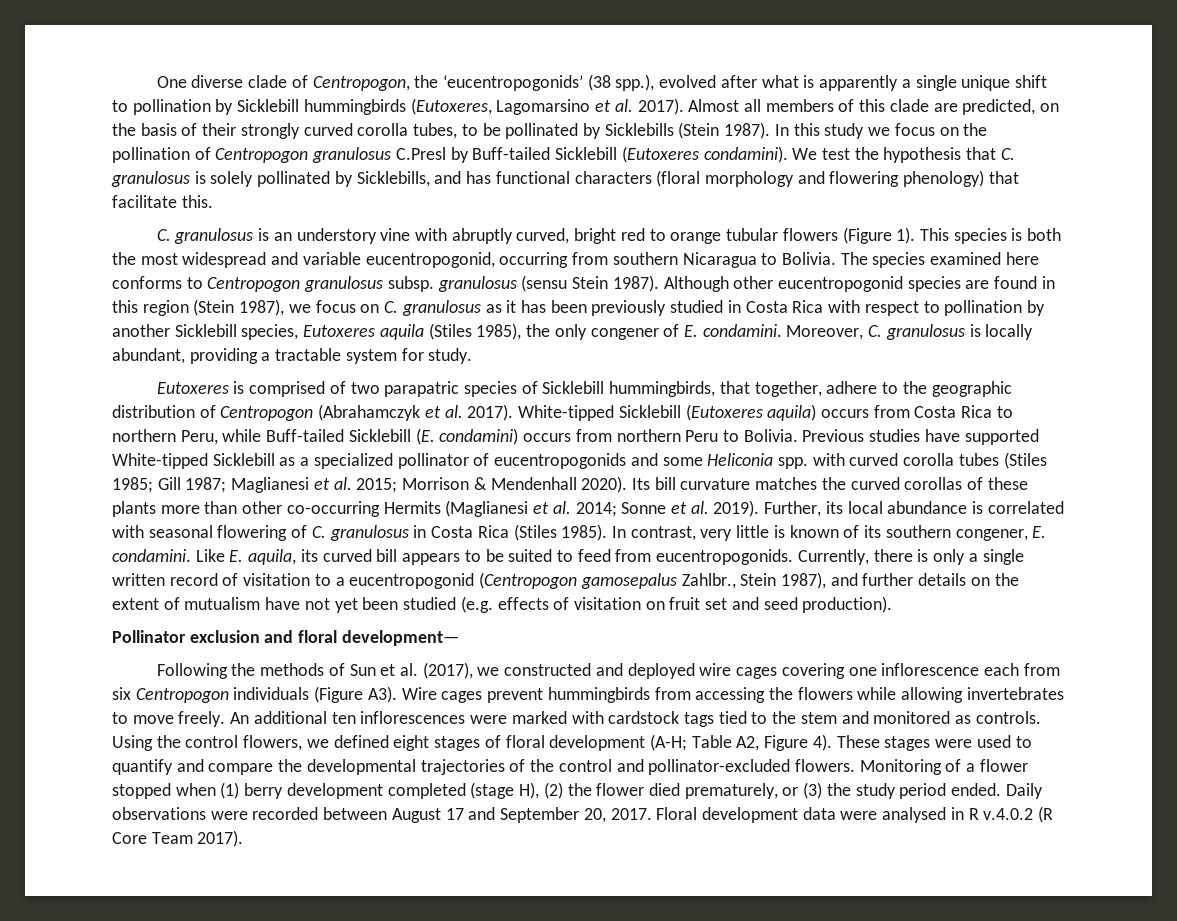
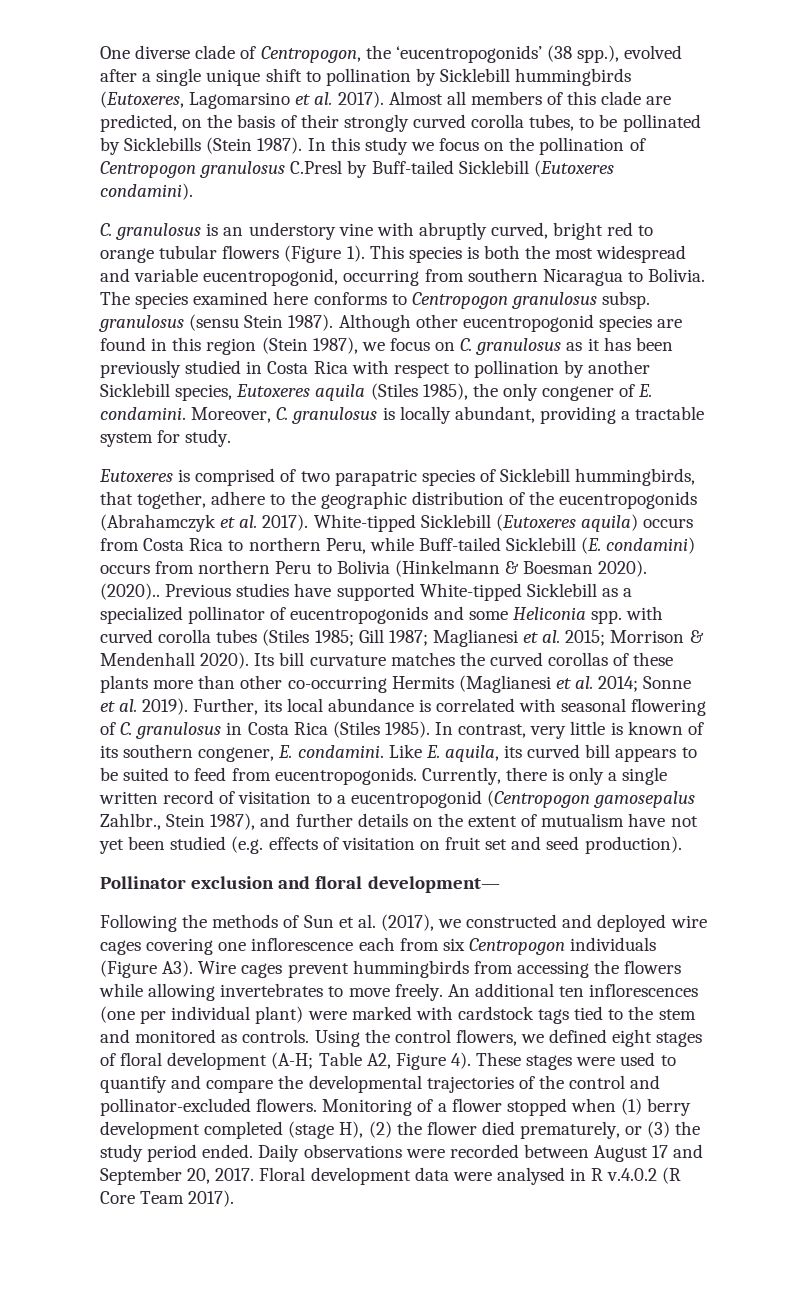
[761,75,899,91] what is apparently -> (137, 75) none
[792,147,1015,163] [111,170,1019,187] [112,195,213,208] We test the hypothesis that C. granulosus is solely pollinated by Sicklebills, and has functional characters (floral morphology and flowering phenology) that facilitate this. -> (193, 191) none
[220,406,314,421] Centropogon -> [529,491,698,509] the eucentropogonids
[743,429,798,442] Bolivia. -> [336,560,648,577] [100,583,160,600] Bolivia (Hinkelmann & Boesman 2020). (2020)..
(466, 717) none -> [100,1006,304,1024] (one per individual plant)

